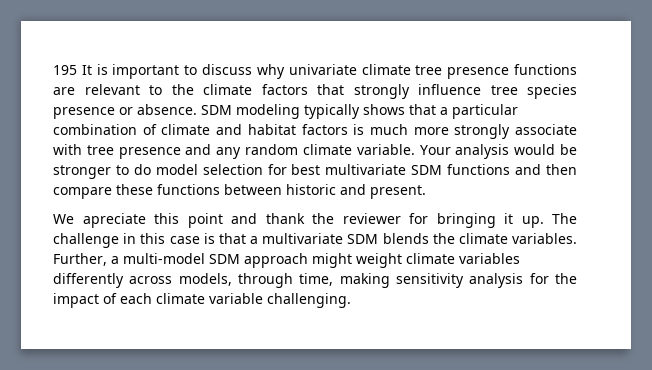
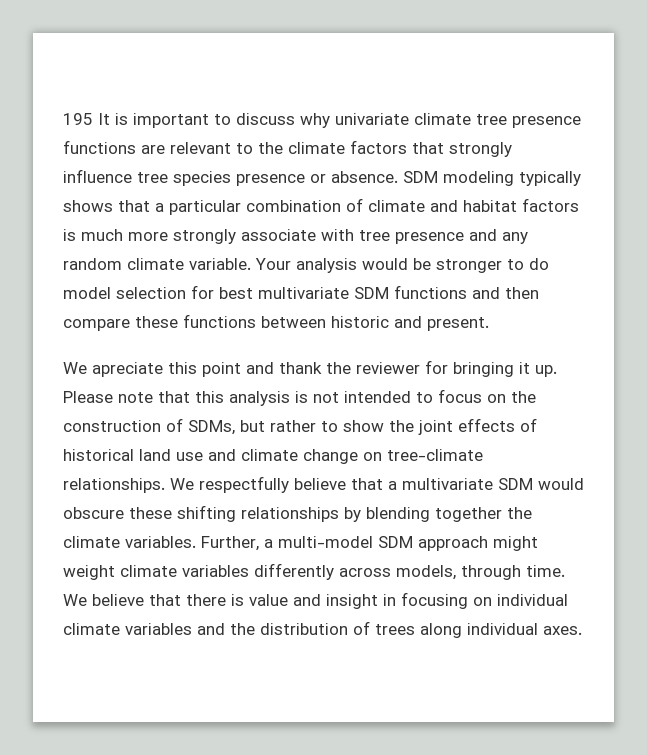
[552,213,577,224] [53,233,429,248] The challenge in this case is that a multivariate SDM blends -> [63,389,536,406] [63,418,537,435] [63,449,483,464] [63,476,584,493] [63,505,502,522] Please note that this analysis is not intended to focus on the construction of SDMs, but rather to show the joint effects of historical land use and climate change on tree-climate relationships. We respectfully believe that a multivariate SDM would obscure these shifting relationships by blending together
[299,273,577,288] [53,293,351,308] time, making sensitivity analysis for the impact of each climate variable challenging. -> [526,565,565,577] [63,592,568,609] [63,621,582,638] time. We believe that there is value and insight in focusing on individual climate variables and the distribution of trees along individual axes.

